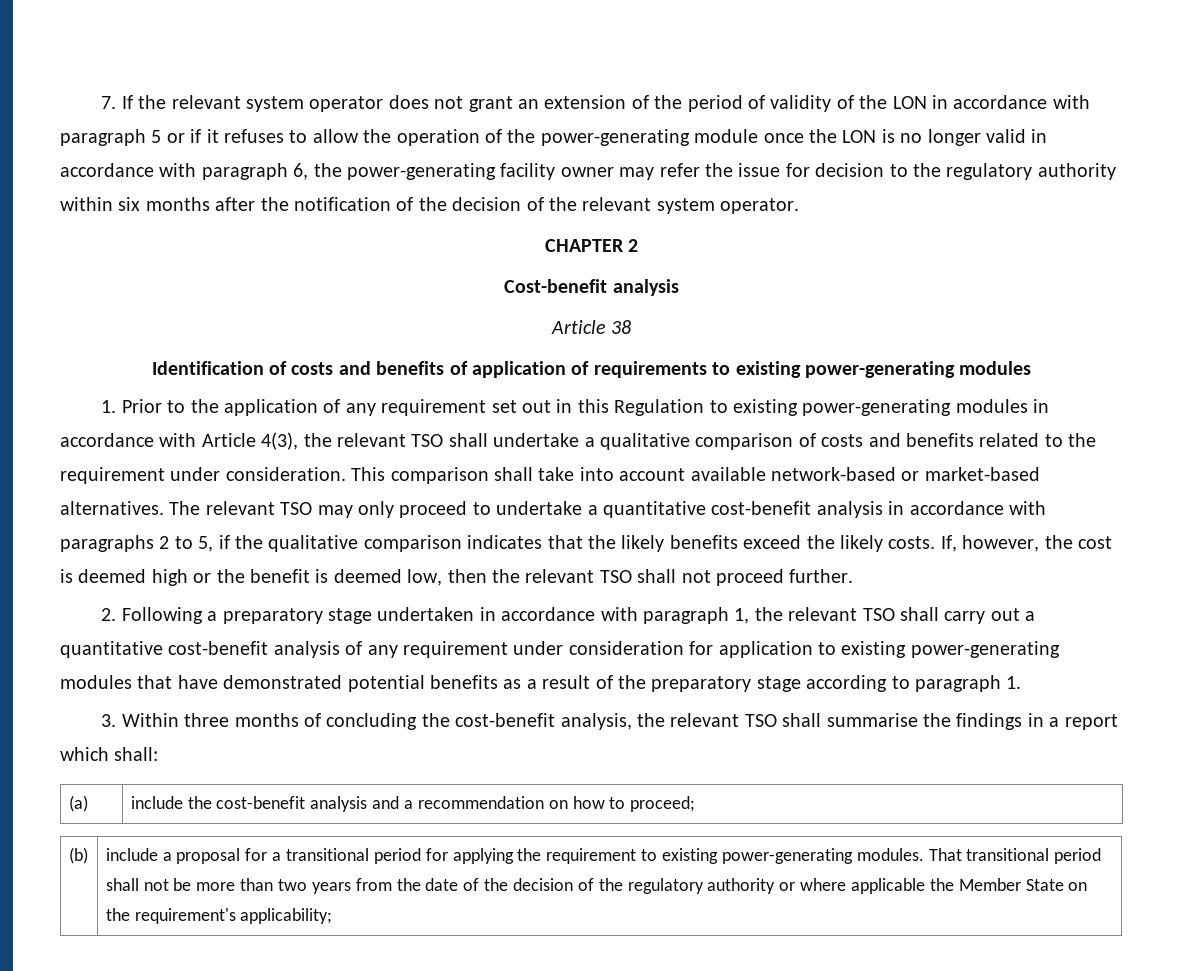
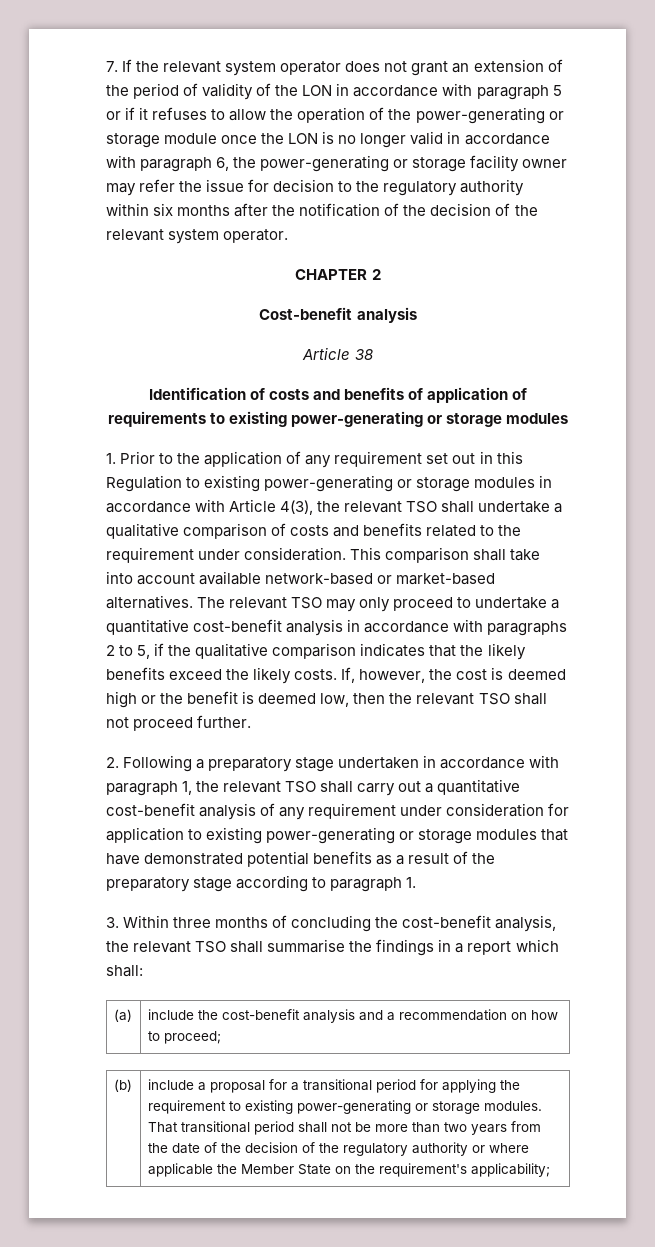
(690, 137) none -> [548,111,564,120] [106,133,160,148] or storage
(496, 171) none -> [393,157,467,172] or storage
(955, 369) none -> [427,413,503,427] or storage
(952, 407) none -> [397,477,471,492] or storage
(1060, 649) none -> [399,829,473,844] or storage
(853, 856) none -> [414,1101,480,1114] or storage

